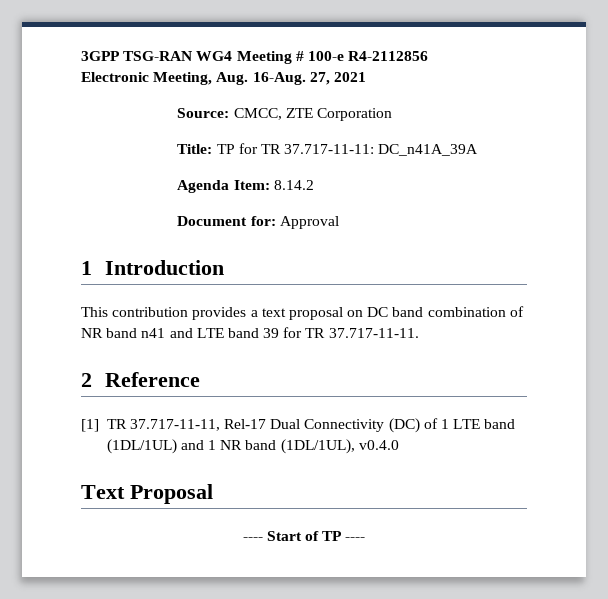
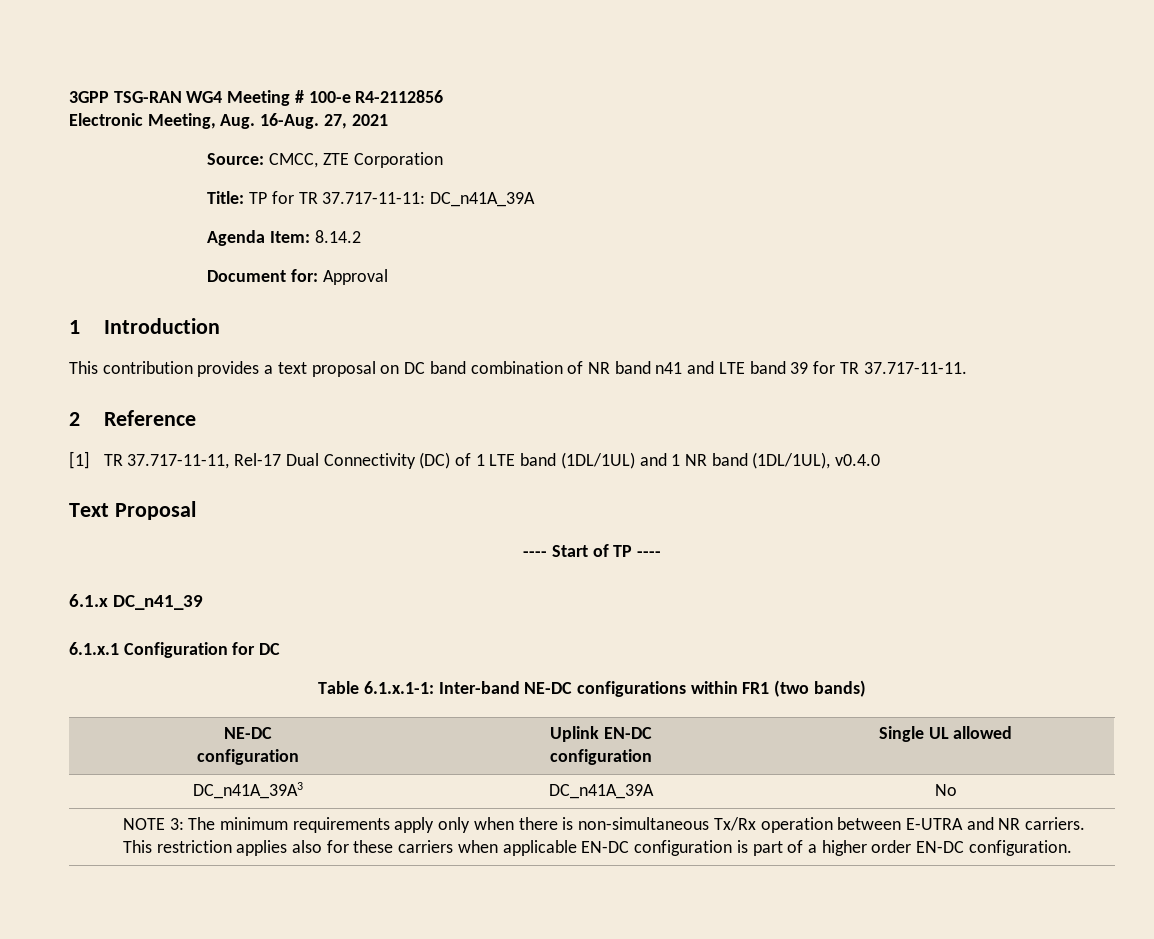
(366, 539) none -> [69,594,204,610] [69,642,281,658] [318,680,866,697] [223,727,272,739] [196,749,299,765] [550,726,652,742] [550,749,652,765] [878,726,1013,742] [192,782,303,799] [549,784,654,799] [934,784,957,796] [122,817,1086,833] [122,840,1072,856] // 6.1.x DC_n41_39 // 6.1.x.1 Configuration for DC // Table 6.1.x.1-1: Inter-band NE-DC configurations within FR1 (two bands) // NE-DC // configuration | Uplink EN-DC // configuration | Single UL allowed // DC_n41A_39A3 | DC_n41A_39A | No // NOTE 3: The minimum requirements apply only when there is non-simultaneous Tx/Rx operation between E-UTRA and NR carriers. This restriction applies also for these carriers when applicable EN-DC configuration is part of a higher order EN-DC configuration.

